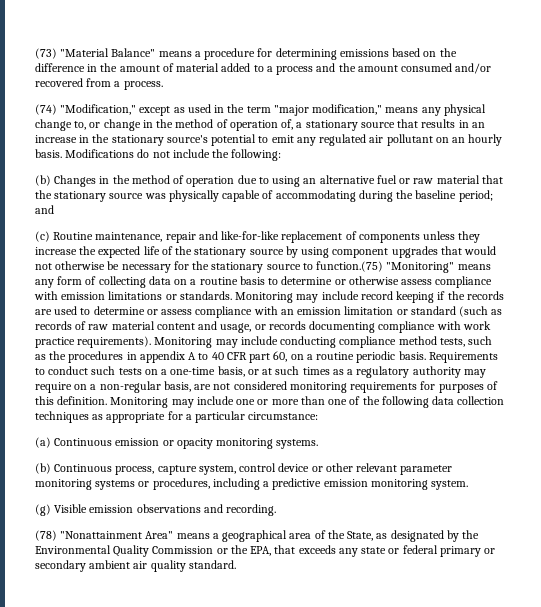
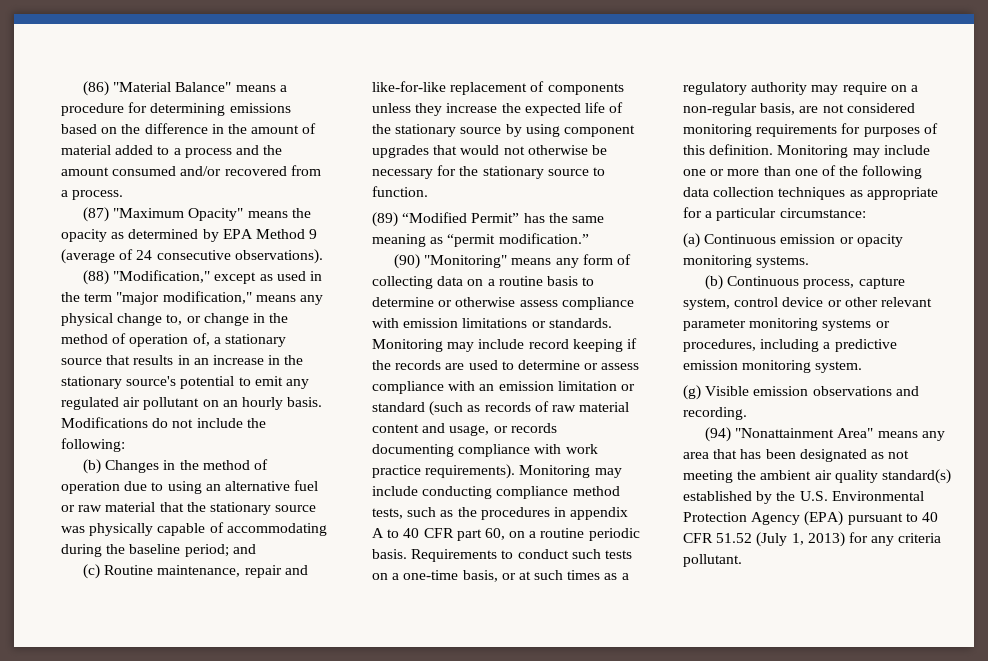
[35,48,57,59] (73) -> [83,81,110,96] (86)
[35,104,57,115] (74) -> [83,207,311,222] [61,229,318,242] [61,249,323,264] [83,270,110,285] (87) "Maximum Opacity" means the opacity as determined by EPA Method 9 (average of 24 consecutive observations). // (88)
[316,261,384,272] function.(75) -> [372,186,428,197] [372,212,604,227] [372,233,589,247] [394,254,421,269] function. // (89) “Modified Permit” has the same meaning as “permit modification.” // (90)
[35,530,57,541] (78) -> [705,427,732,442] (94)
[212,530,480,542] [35,545,496,557] [35,560,236,572] a geographical area of the State, as designated by the Environmental Quality Commission or the EPA, that exceeds any state or federal primary or secondary ambient air quality standard. -> [921,431,945,441] [683,449,910,462] [683,469,951,484] [683,491,924,504] [683,511,938,526] [683,532,942,547] [683,554,742,567] any area that has been designated as not meeting the ambient air quality standard(s) established by the U.S. Environmental Protection Agency (EPA) pursuant to 40 CFR 51.52 (July 1, 2013) for any criteria pollutant.

